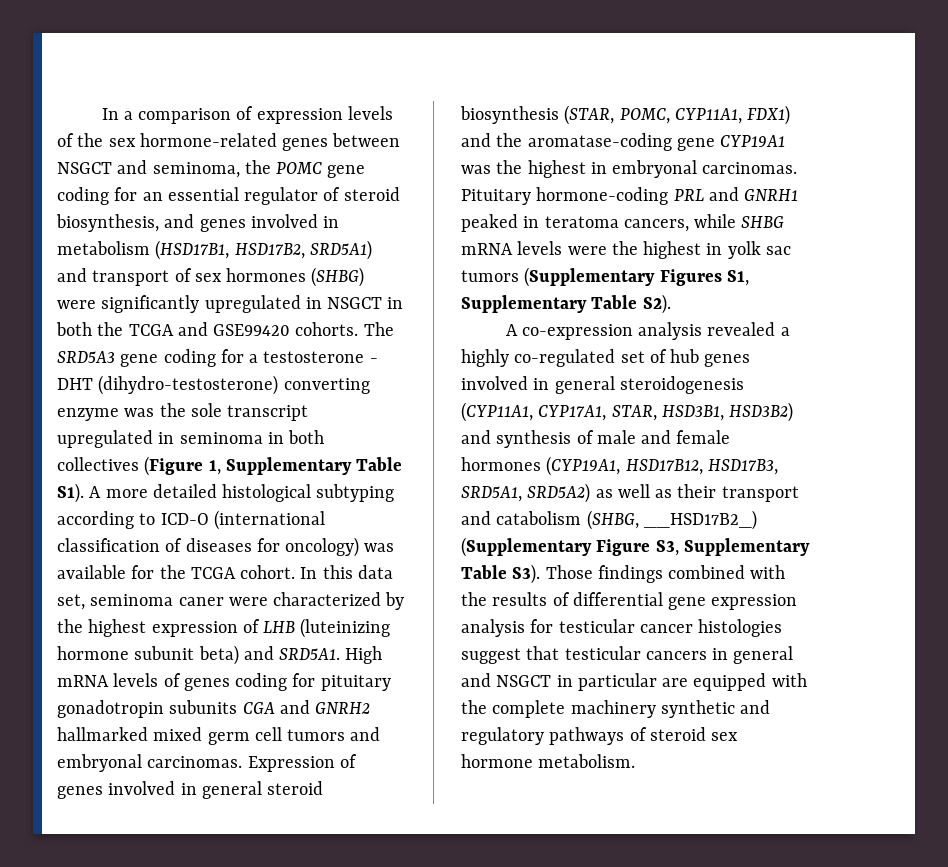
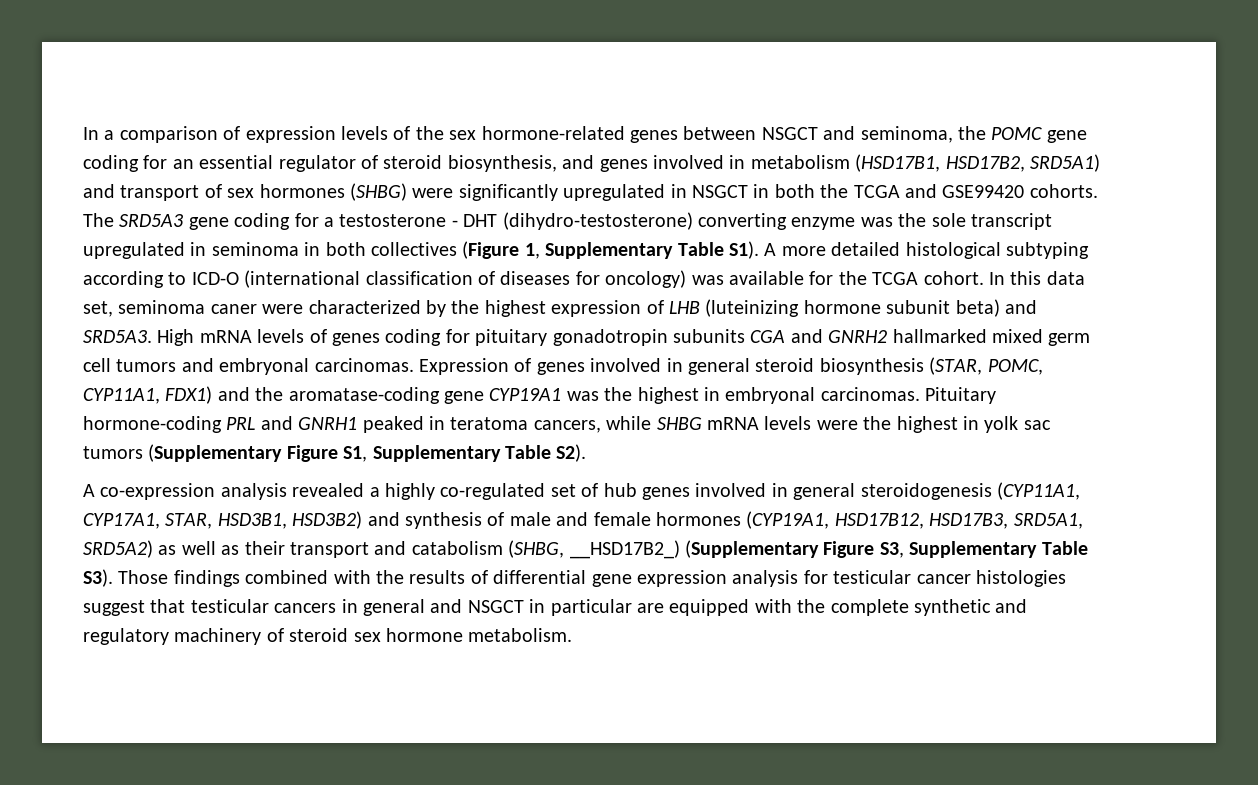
[279,648,341,660] SRD5A1. -> [83,330,152,343] SRD5A3.
[659,269,722,286] Figures -> [286,445,338,462] Figure
[570,700,656,718] machinery -> (909, 607) none
[549,727,625,745] pathways -> [174,628,262,645] machinery

